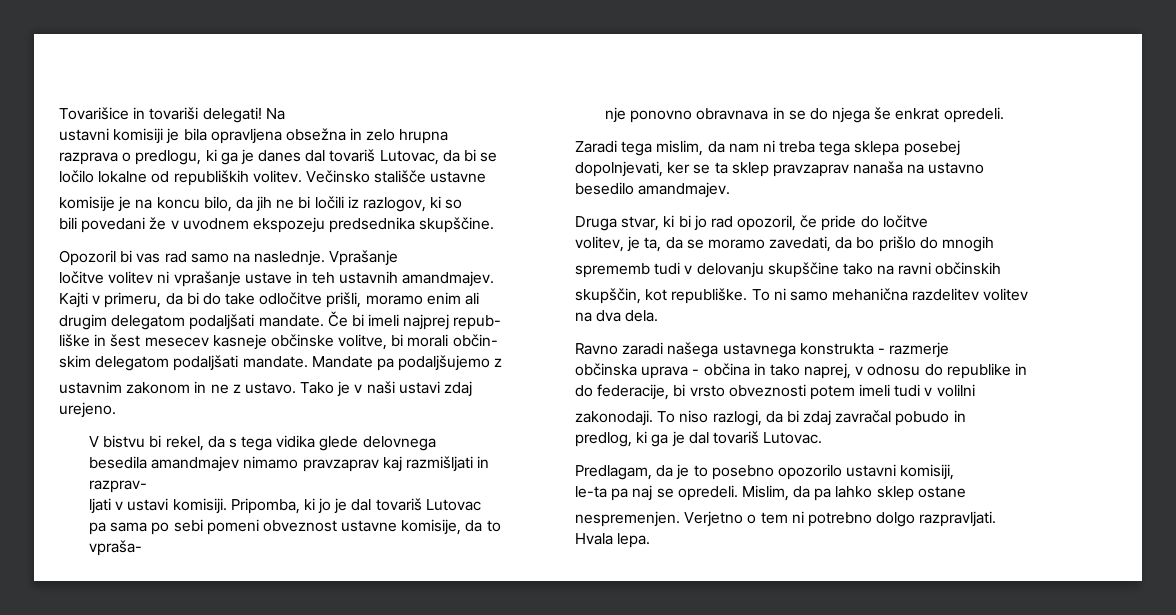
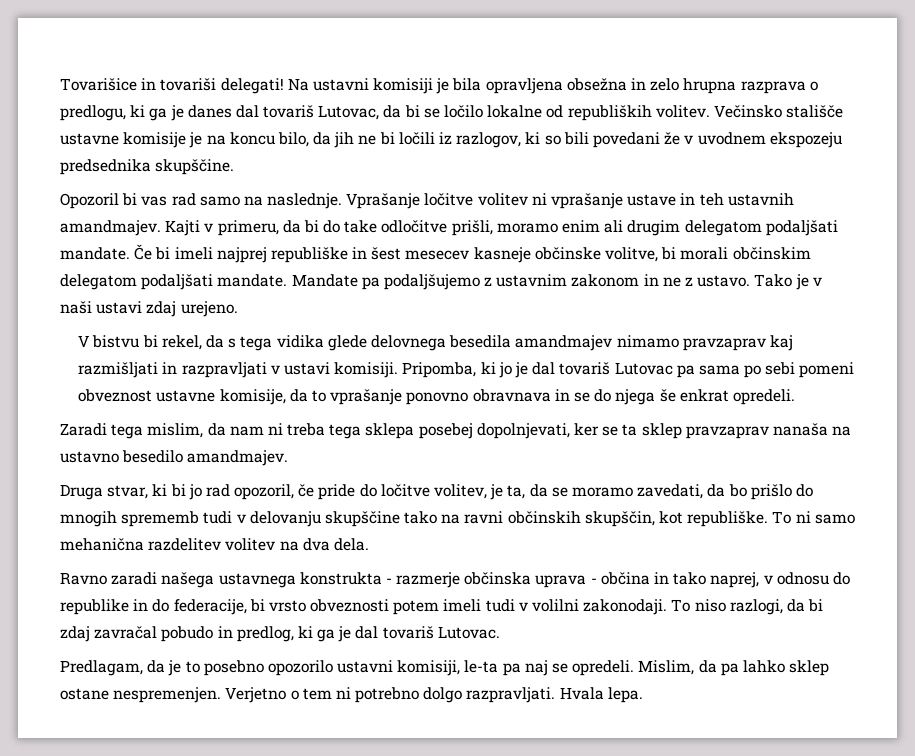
(285, 114) // -> (309, 84) none
(449, 136) // -> (737, 86) none
(498, 157) // -> (440, 113) none
(487, 177) // -> (119, 139) none
(463, 204) // -> (561, 140) none
(399, 258) // -> (421, 201) none
(495, 279) // -> (161, 228) none
(480, 298) // -> (624, 226) none
[453,315,502,330] [59,334,90,347] repub- // liške -> [270,247,348,263] republiške
[452,334,498,347] [59,355,91,368] občin- // skim -> [732,247,811,260] občinskim
(503, 362) // -> (493, 281) none
(473, 389) // -> (177, 309) none
(436, 443) // -> (446, 343) none
[88,480,147,493] [88,498,111,514] razprav- // ljati -> [181,362,267,378] razpravljati
(481, 505) // -> (673, 368) none
[88,540,142,556] [604,107,626,123] vpraša- // nje -> [330,389,403,405] vprašanje
(960, 148) // -> (473, 431) none
(985, 168) // -> (119, 457) none
(928, 221) // -> (430, 490) none
(995, 244) // -> (117, 519) none
(1002, 268) // -> (581, 517) none
(1029, 294) // -> (276, 544) none
(950, 350) // -> (461, 580) none
(1028, 369) // -> (149, 605) none
(975, 390) // -> (580, 605) none
(966, 416) // -> (233, 632) none
(955, 472) // -> (461, 668) none
(966, 492) // -> (109, 694) none
(997, 519) // -> (556, 695) none

